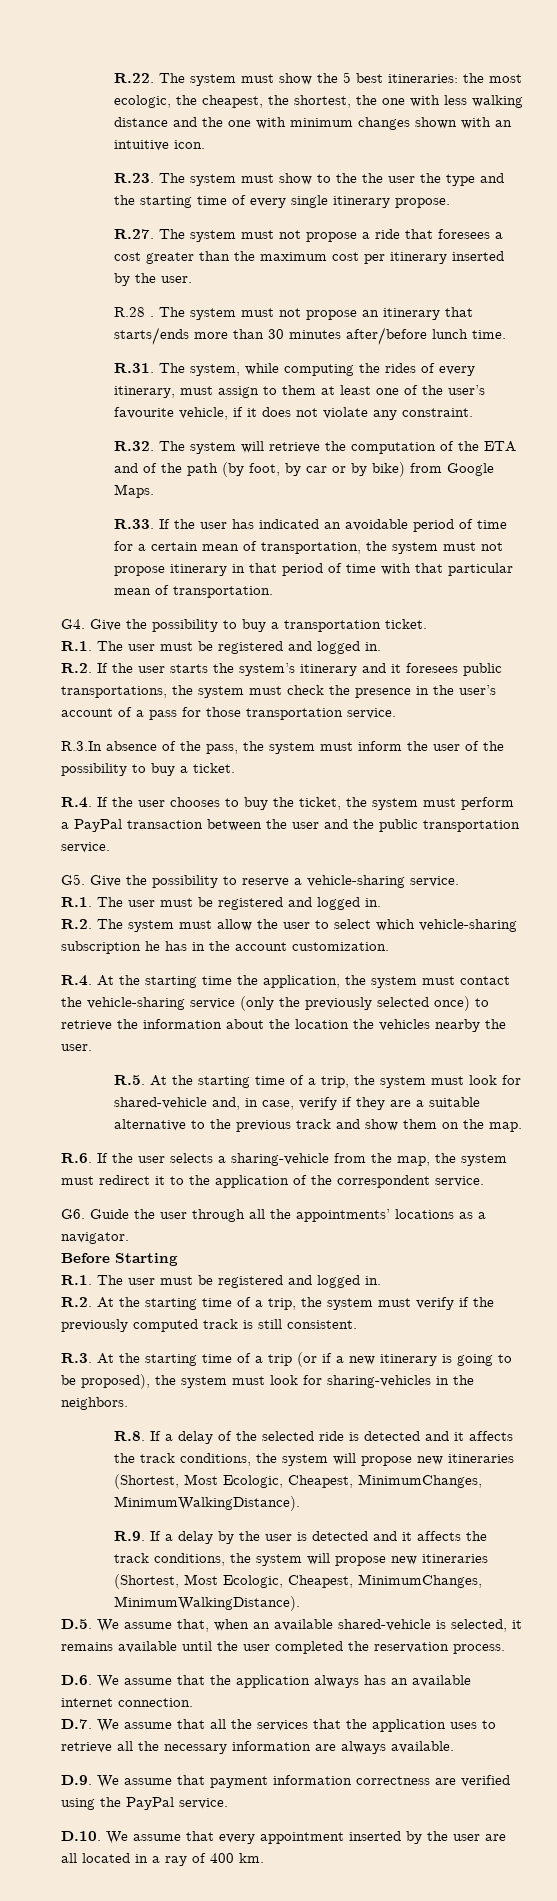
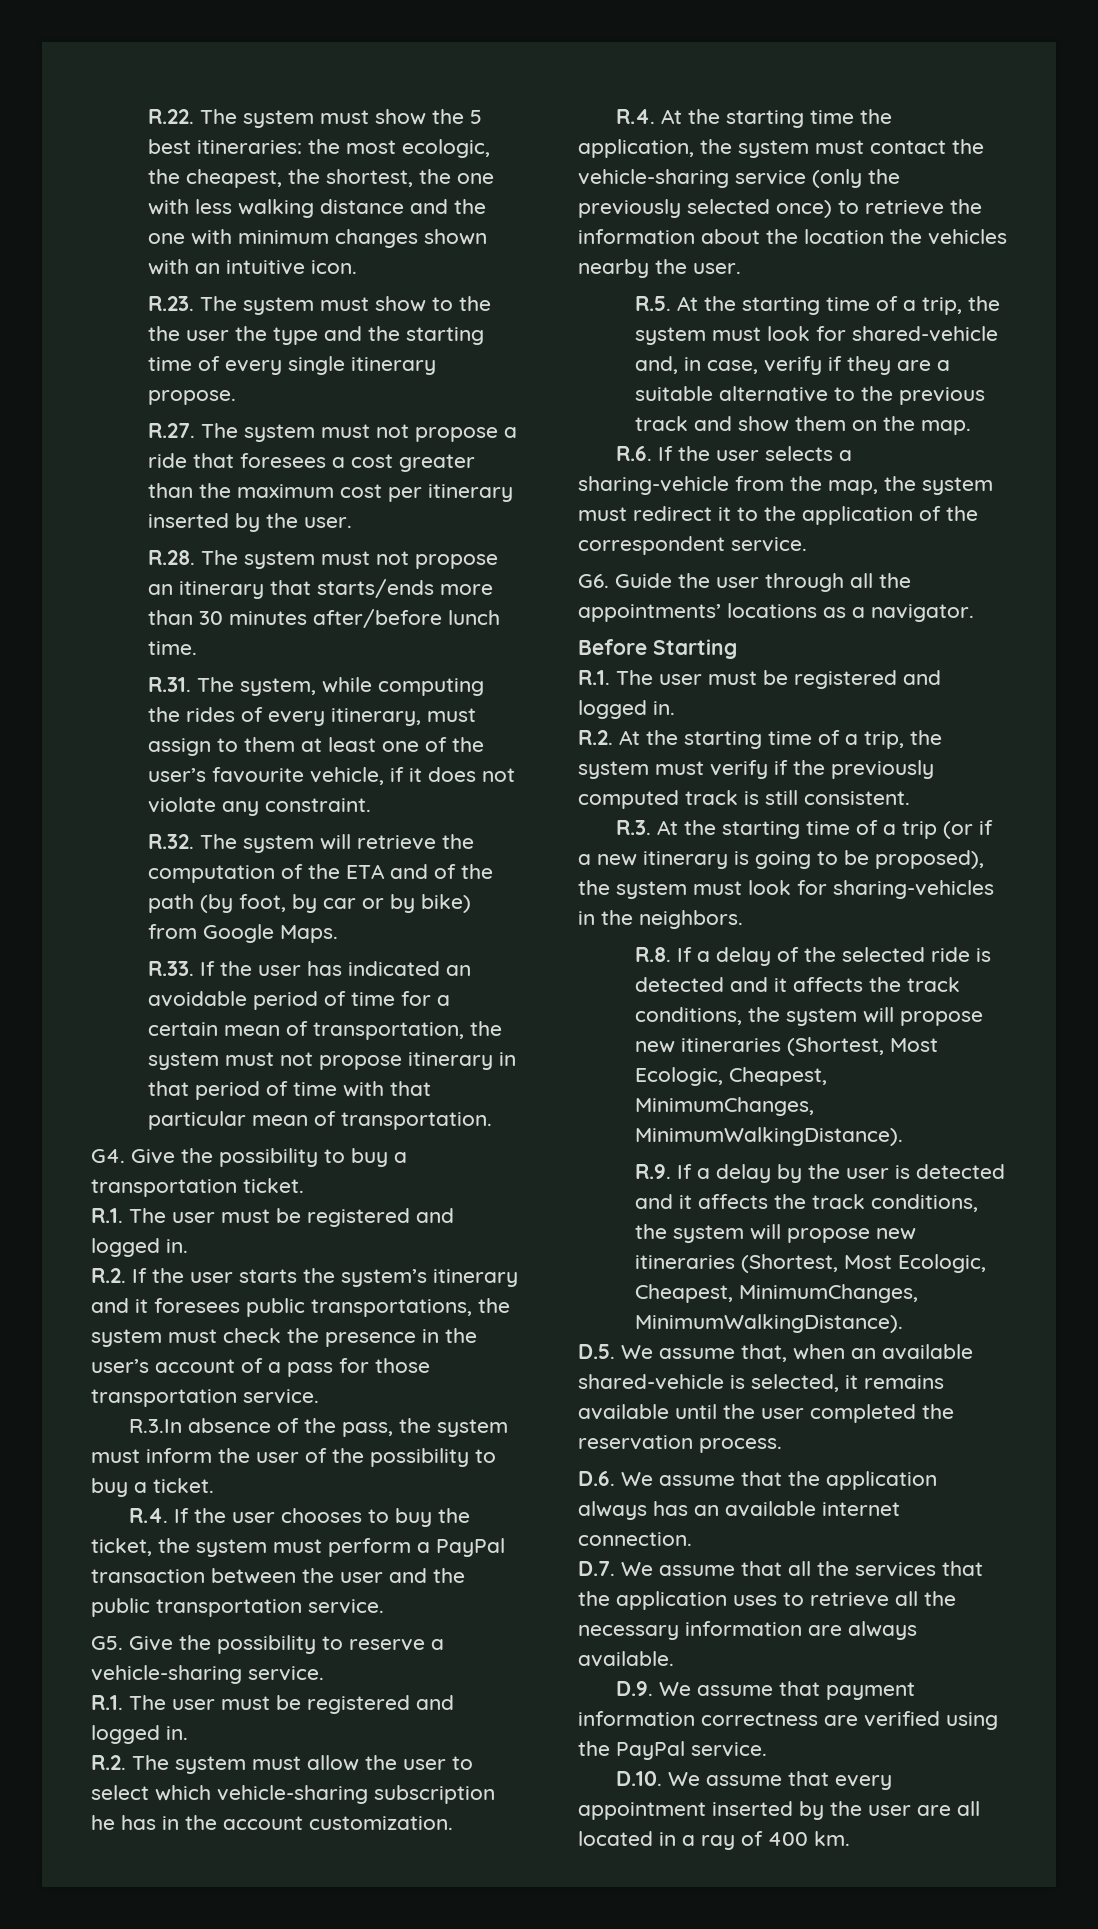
[114,307,155,317] R.28 . -> [147,550,195,565] R.28.

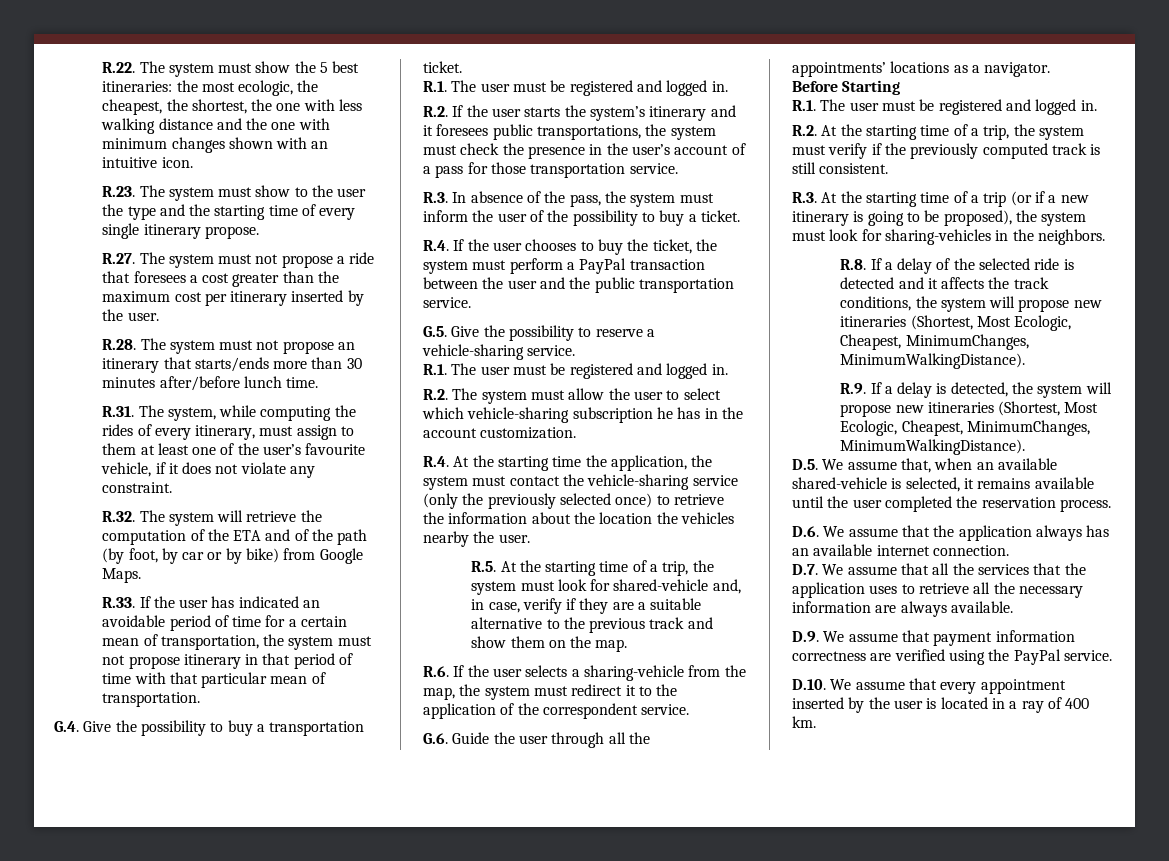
[147,326,180,341] the -> (334, 191) none
[91,1149,125,1163] G4. -> [54,721,79,732] G.4.
[128,1419,182,1433] R.3.In -> [423,192,467,203] R.3. In
[91,1636,123,1650] G5. -> [423,326,447,337] G.5.
[578,574,609,588] G6. -> [423,733,448,744] G.6.
[776,1164,1005,1183] [634,1194,978,1212] by the user is detected and it affects the track conditions, -> [936,382,1008,397] is detected,
[917,1801,980,1816] are all -> [926,698,937,709] is

